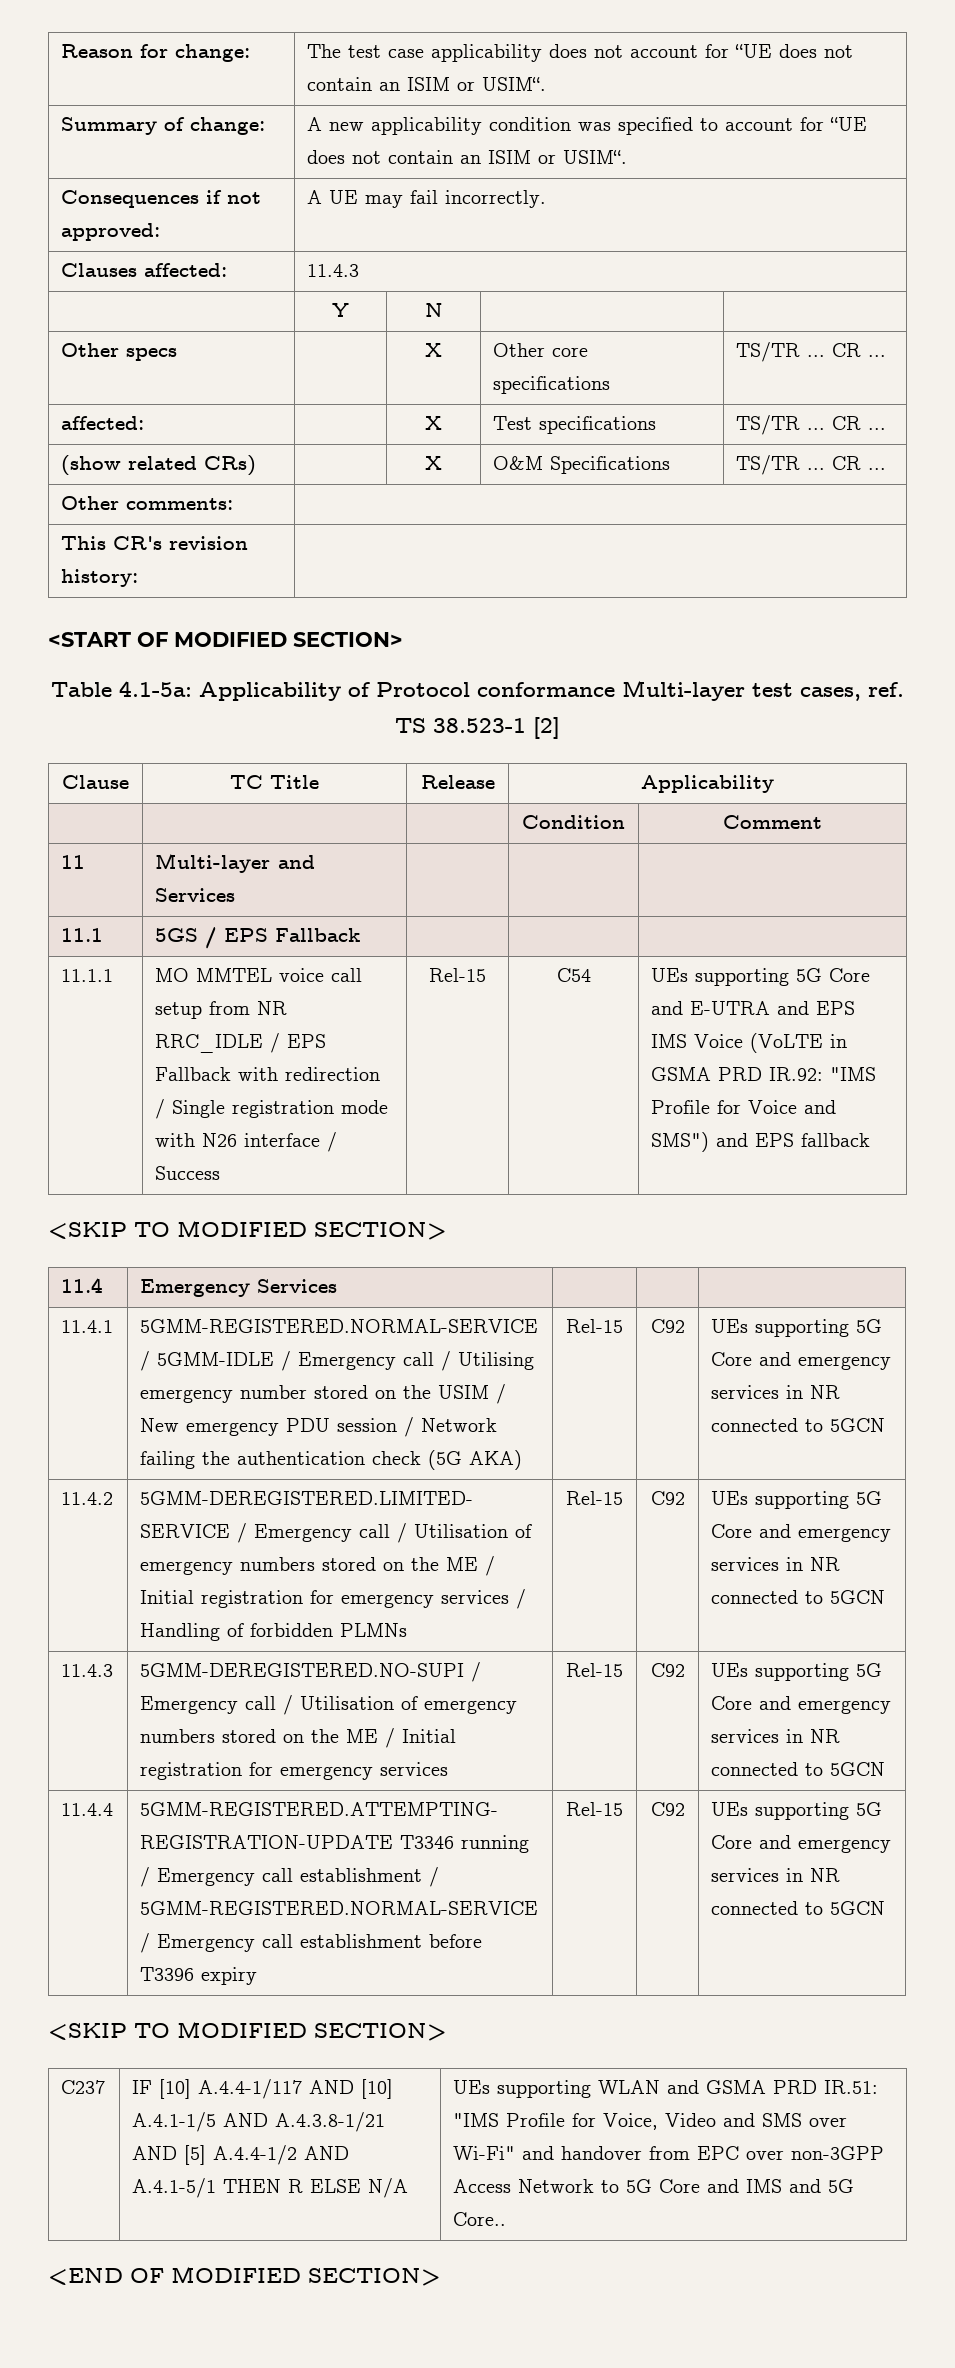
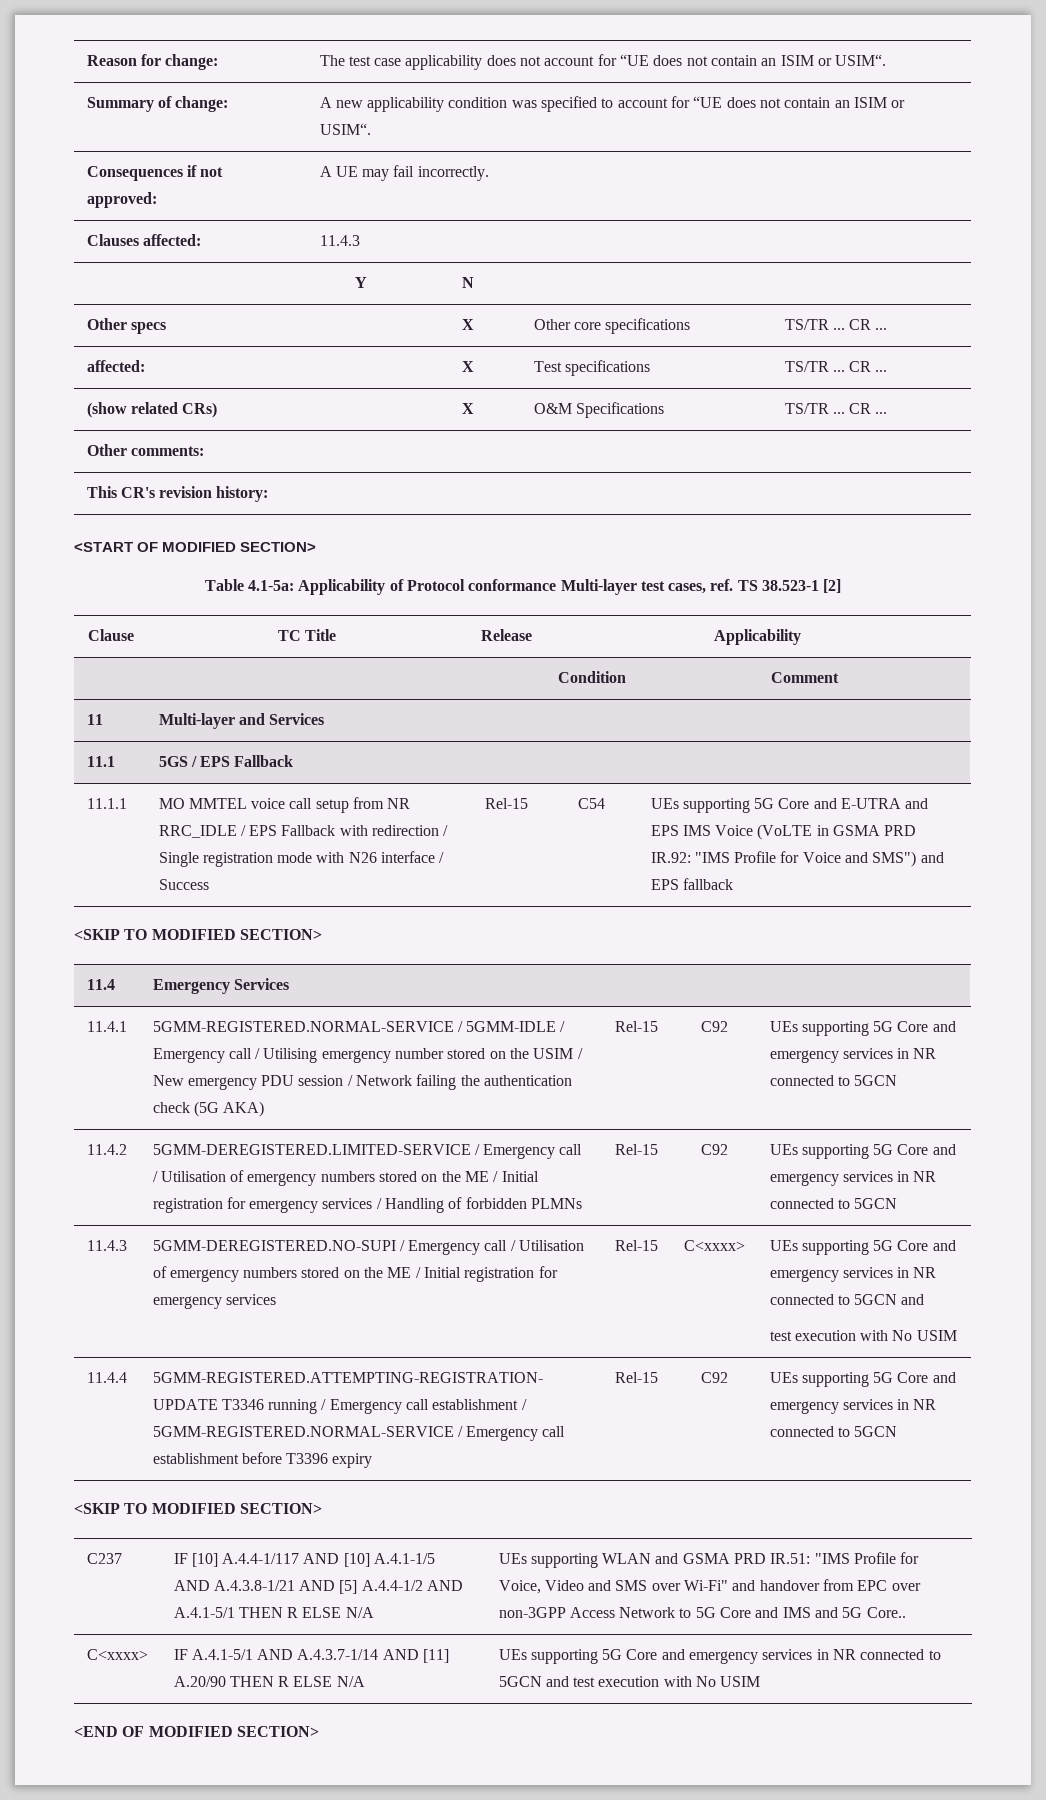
[650,1663,685,1677] C92 -> [683,1240,745,1251] C<xxxx>
(886, 1769) none -> [901,1294,925,1305] [769,1330,957,1341] and // test execution with No USIM
(507, 2219) none -> [86,1649,148,1660] [173,1649,450,1663] [173,1676,365,1687] [498,1649,941,1664] [498,1676,761,1687] // C<xxxx> | IF A.4.1-5/1 AND A.4.3.7-1/14 AND [11] A.20/90 THEN R ELSE N/A | UEs supporting 5G Core and emergency services in NR connected to 5GCN and test execution with No USIM

